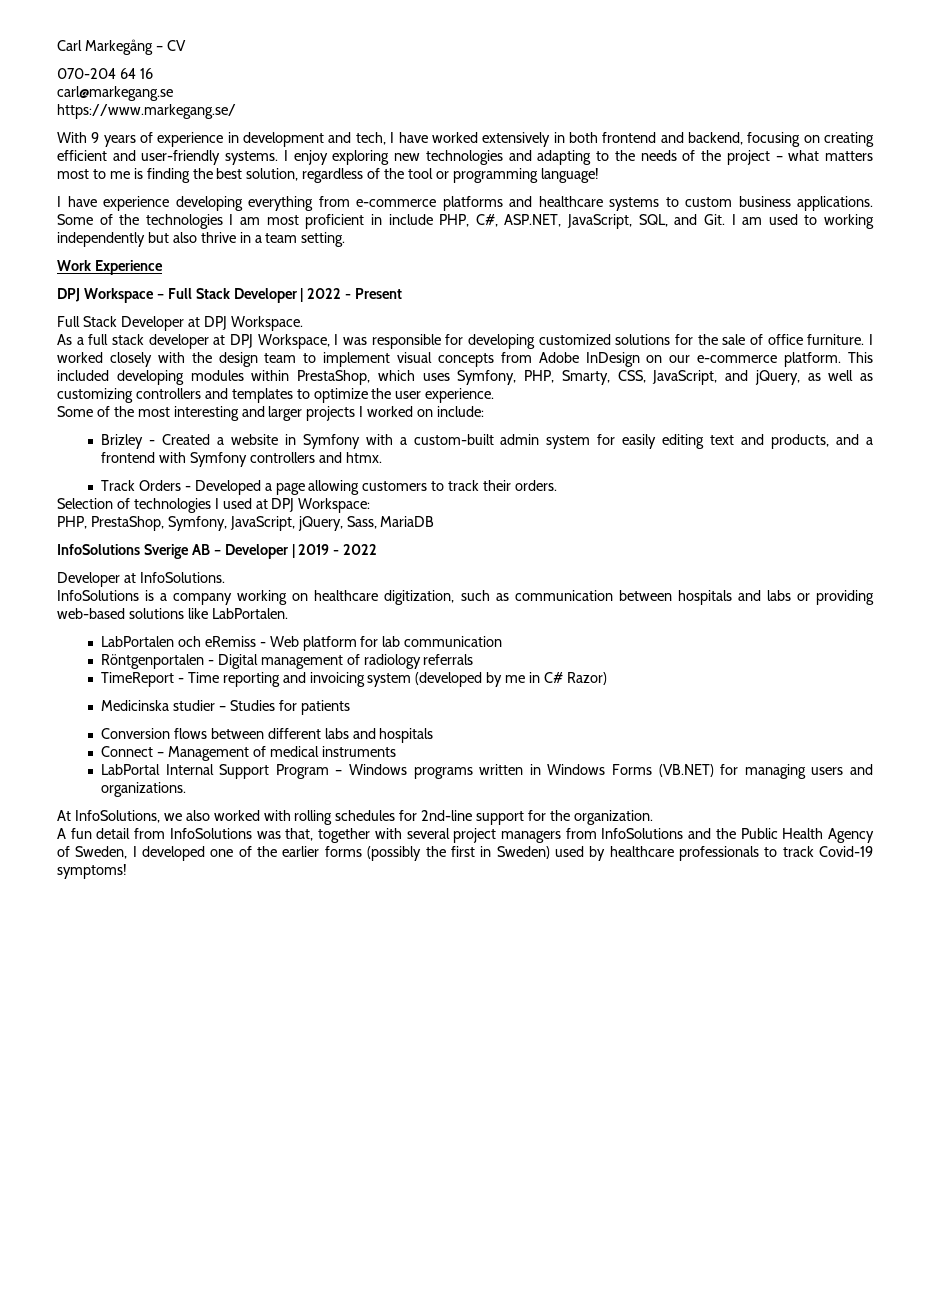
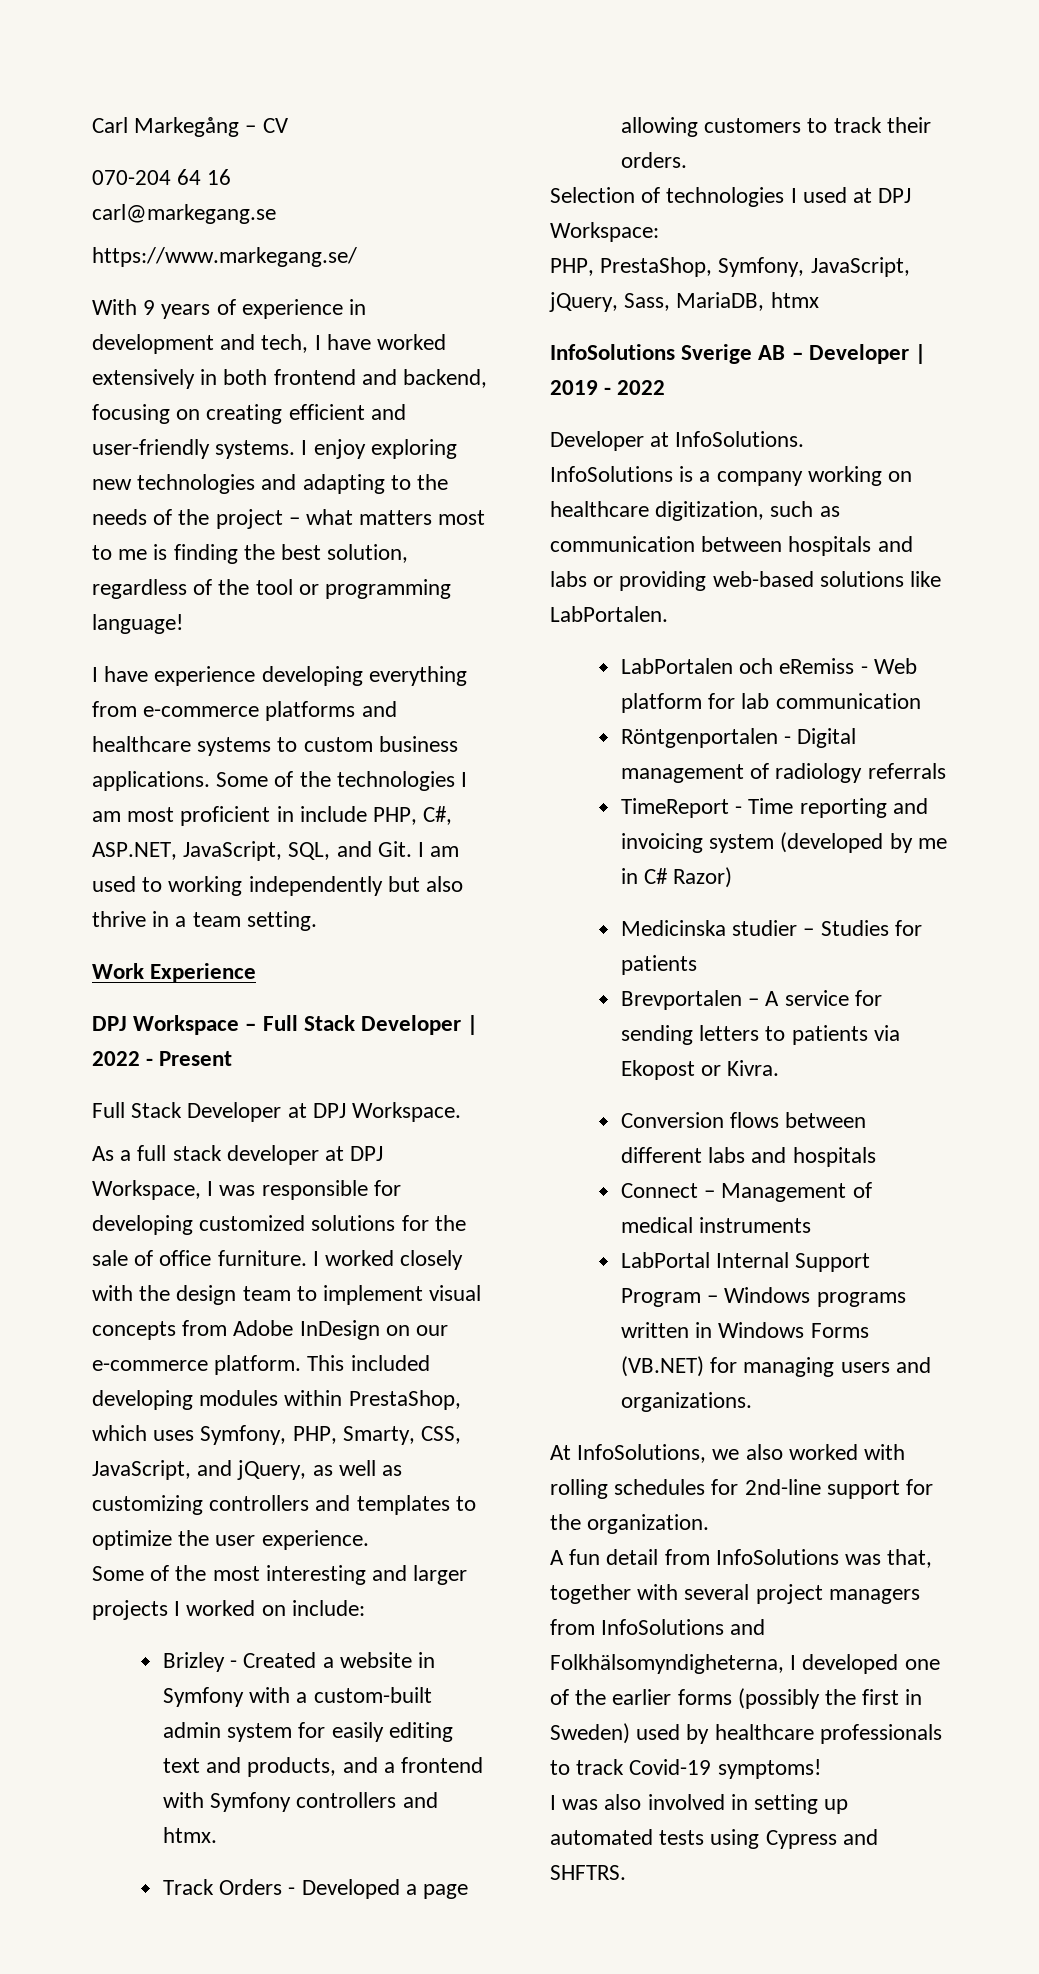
[380,516,435,527] MariaDB -> [676,292,819,311] MariaDB, htmx
(350, 707) none -> [620,990,882,1010] [620,1025,900,1045] [620,1060,780,1080] // Brevportalen – A service for sending letters to patients via Ekopost or Kivra.
[715,828,874,843] [57,846,128,859] the Public Health Agency of Sweden, -> [550,1654,784,1674] Folkhälsomyndigheterna,
(127, 871) none -> [550,1794,849,1814] [550,1829,878,1849] [550,1865,626,1880] // I was also involved in setting up automated tests using Cypress and SHFTRS.

